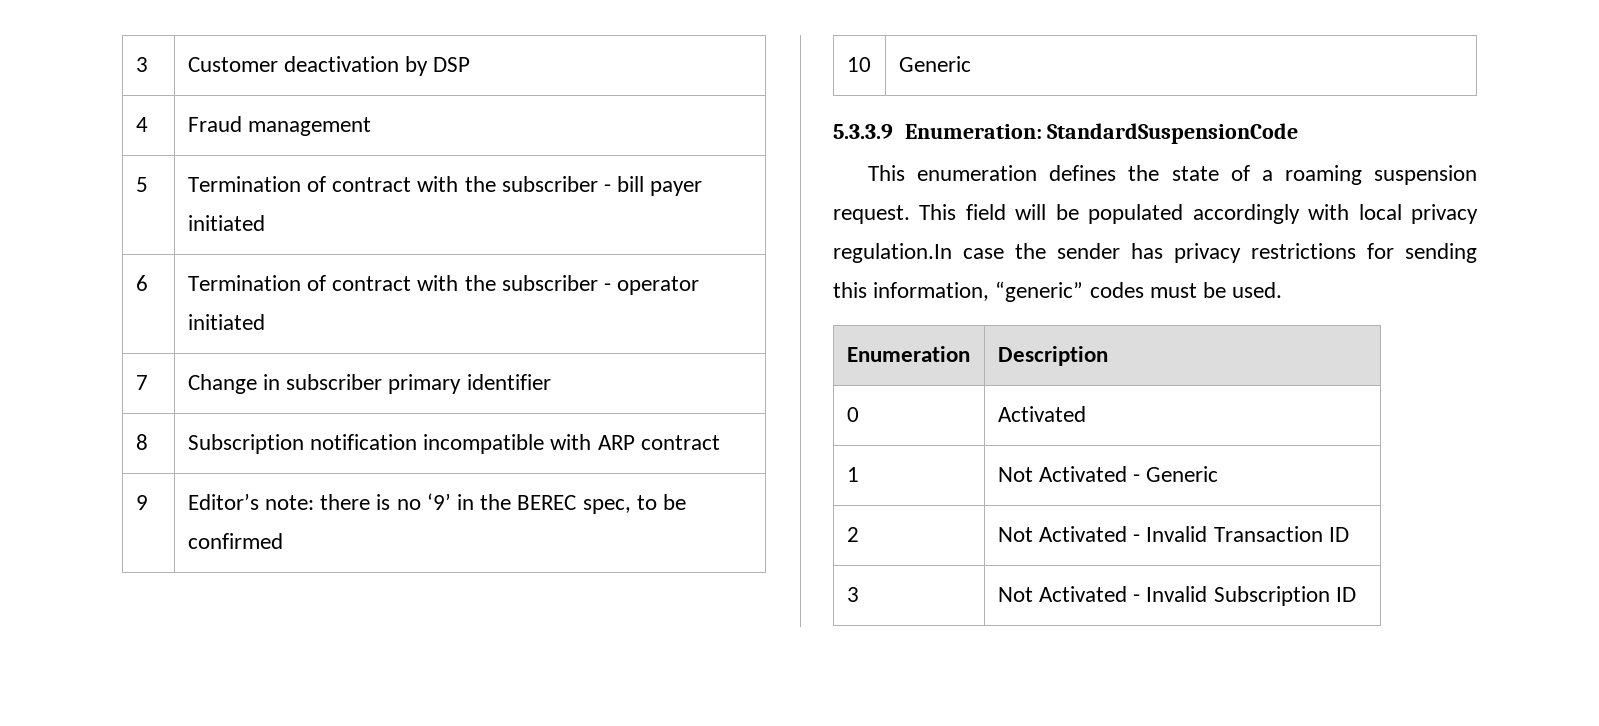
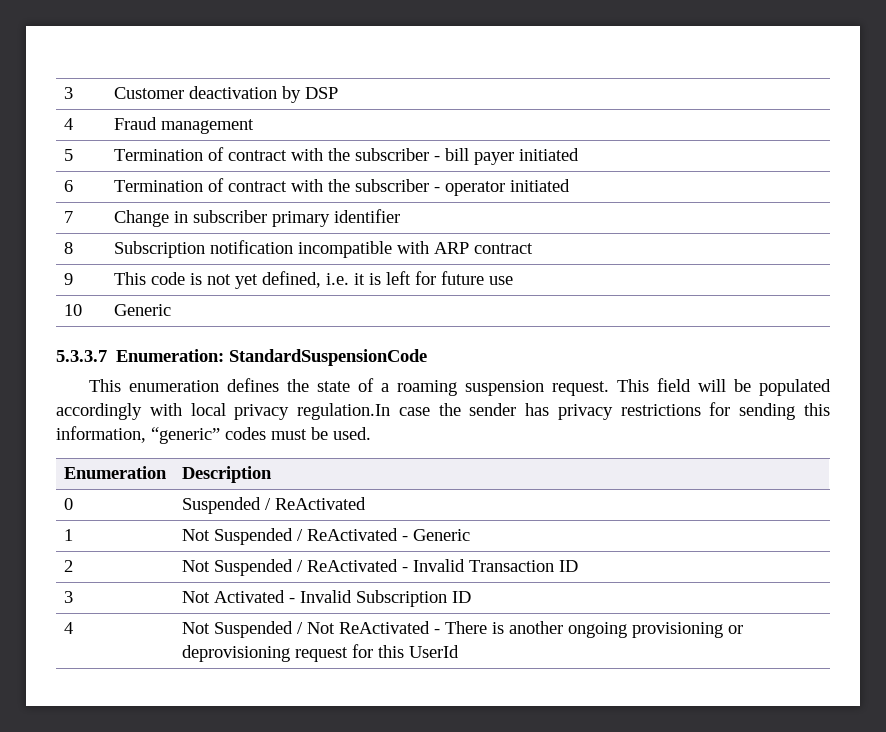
[187,493,687,514] [187,533,283,549] Editor’s note: there is no ‘9’ in the BEREC spec, to be confirmed -> [113,271,513,289] This code is not yet defined, i.e. it is left for future use
[833,124,893,139] 5.3.3.9 -> [56,350,107,362] 5.3.3.7
[997,406,1086,422] Activated -> [181,497,366,514] Suspended / ReActivated
[1038,466,1127,482] Activated -> [213,528,398,545] Suspended / ReActivated
[1038,526,1127,542] Activated -> [213,559,398,576] Suspended / ReActivated
(1356, 594) none -> [63,622,73,634] [181,621,743,638] [181,644,459,662] // 4 | Not Suspended / Not ReActivated - There is another ongoing provisioning or deprovisioning request for this UserId

